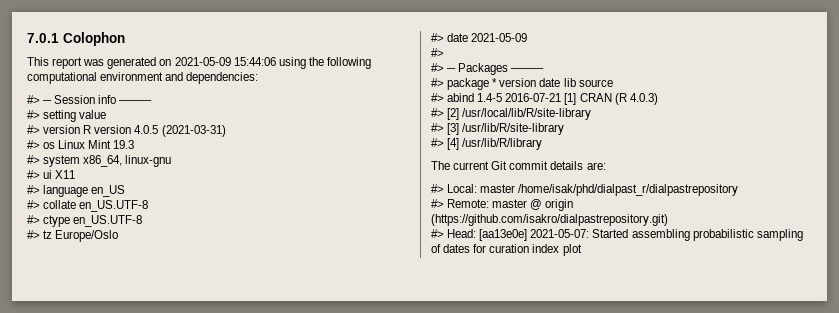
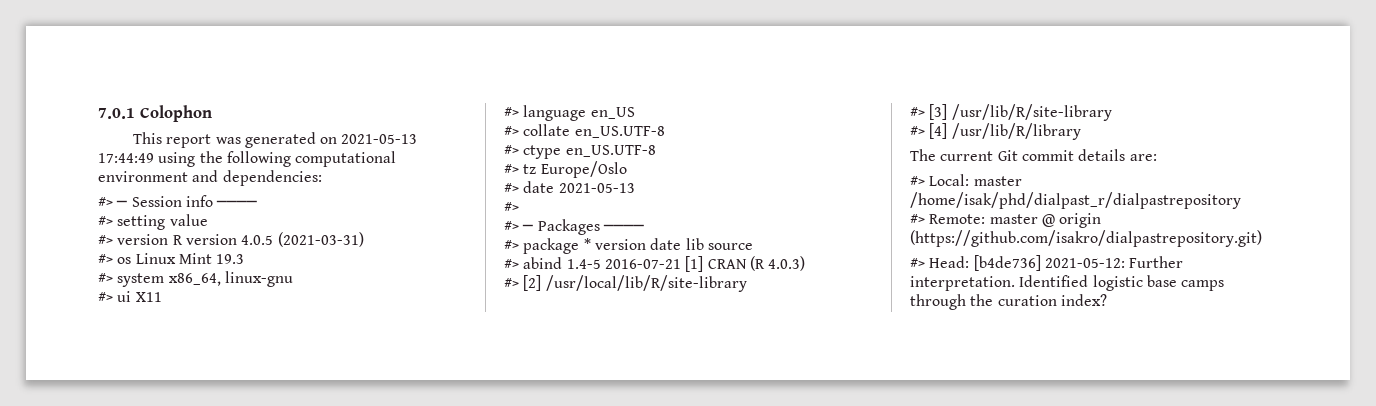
[174,57,276,66] 2021-05-09 15:44:06 -> [341,134,418,144] [98,153,154,163] 2021-05-13 17:44:49
[471,33,528,42] 2021-05-09 -> [558,183,635,193] 2021-05-13
[479,229,803,241] [431,244,582,256] [aa13e0e] 2021-05-07: Started assembling probabilistic sampling of dates for curation index plot -> [973,255,1184,271] [910,275,1225,291] [910,294,1107,310] [b4de736] 2021-05-12: Further interpretation. Identified logistic base camps through the curation index?

